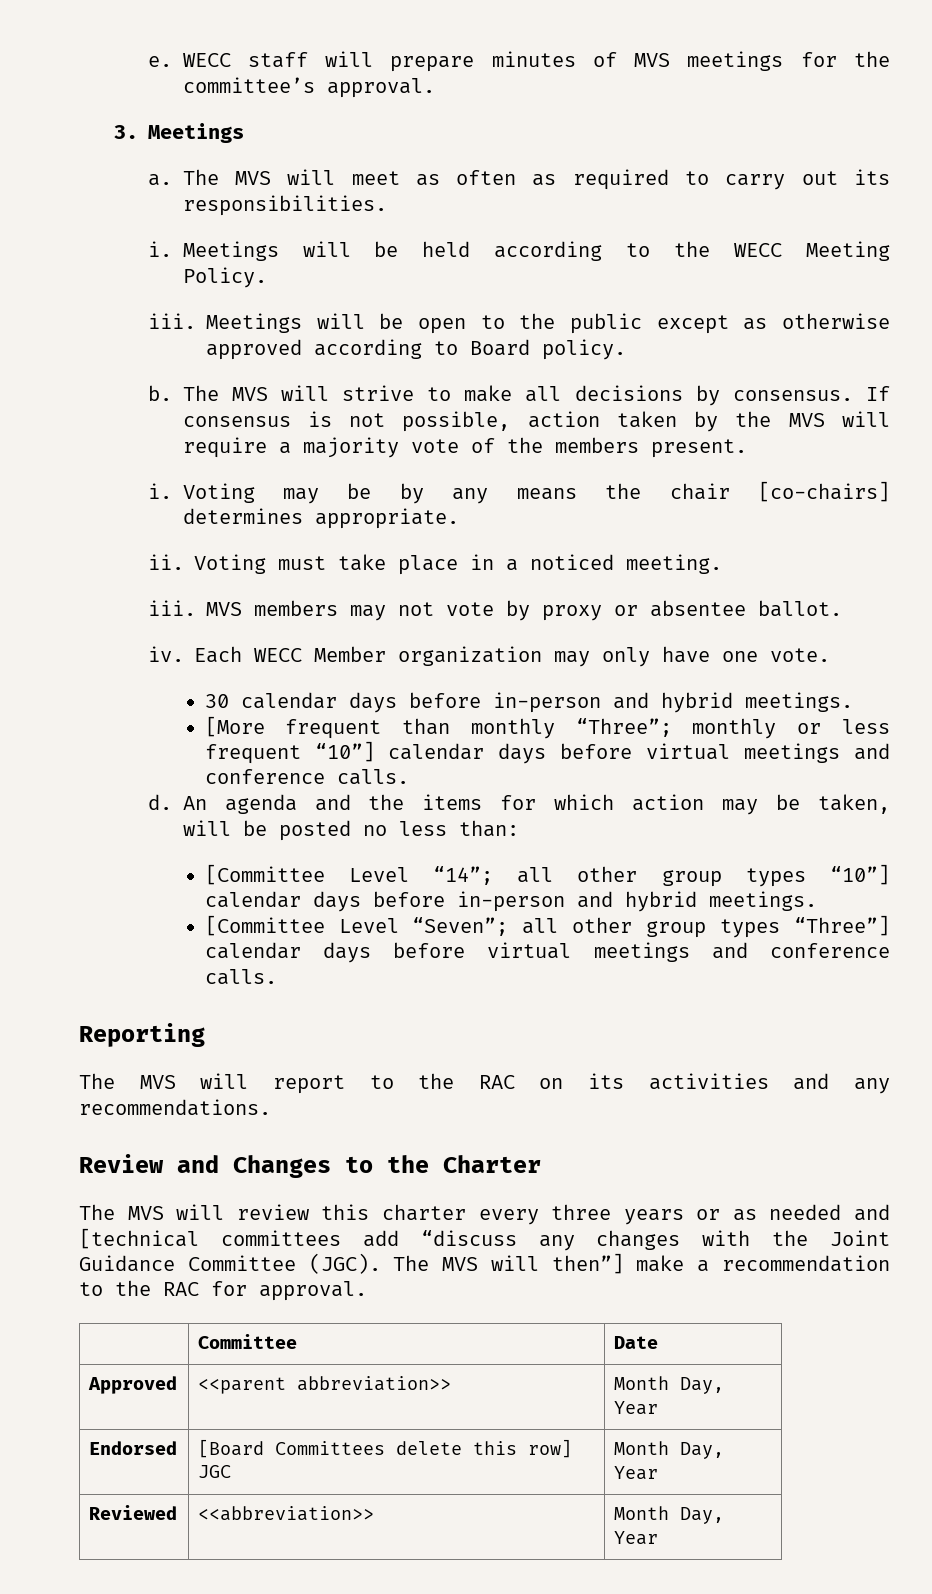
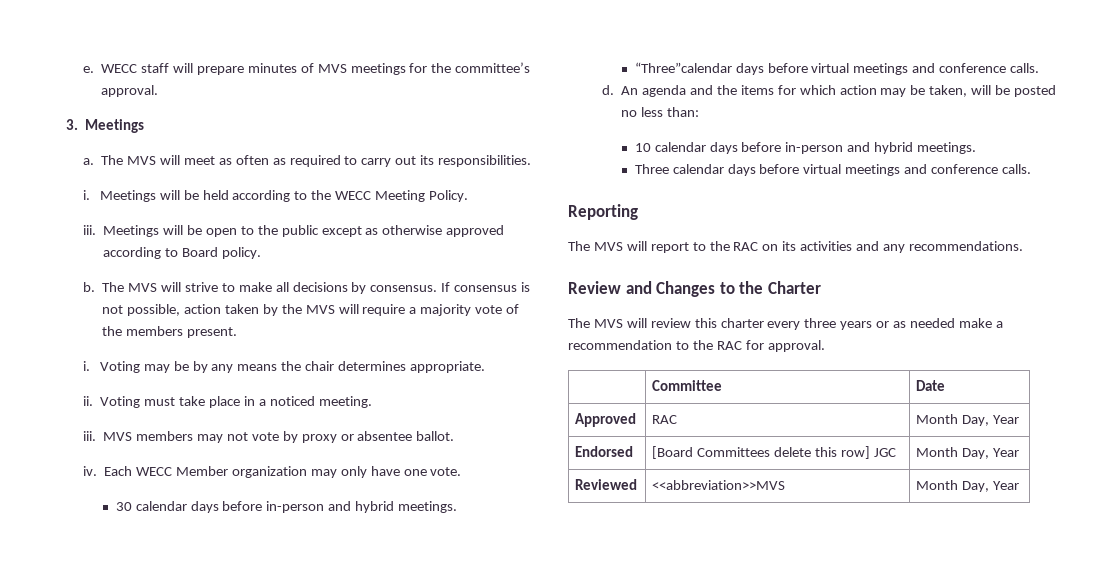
[757,481,890,502] [co-chairs] -> (335, 366) none
[204,716,890,739] [204,741,485,764] [More frequent than monthly “Three”; monthly or less frequent “10”] calendar -> [634,62,732,73] “Three”calendar
[204,864,890,887] [204,891,817,912] [204,915,890,938] [Committee Level “14”; all other group types “10”] calendar days before in-person and hybrid meetings. // [Committee Level “Seven”; all other group types “Three”] -> [634,142,977,154] [634,164,669,174] 10 calendar days before in-person and hybrid meetings. // Three
[854,1204,891,1221] [79,1228,890,1251] [79,1253,624,1274] and [technical committees add “discuss any changes with the Joint Guidance Committee (JGC). The MVS will then”] -> (956, 323) none
[198,1376,452,1394] <<parent abbreviation>> -> [652,415,678,424] RAC
[198,1506,375,1521] <<abbreviation>> -> [652,480,786,490] <<abbreviation>>MVS

